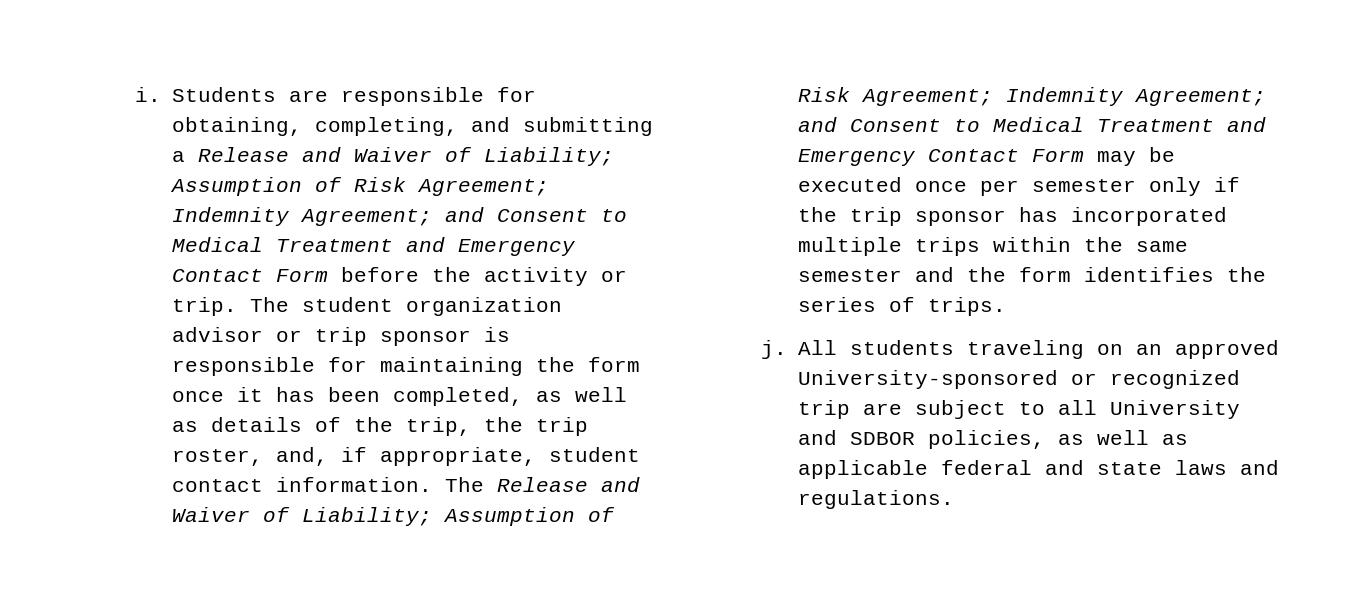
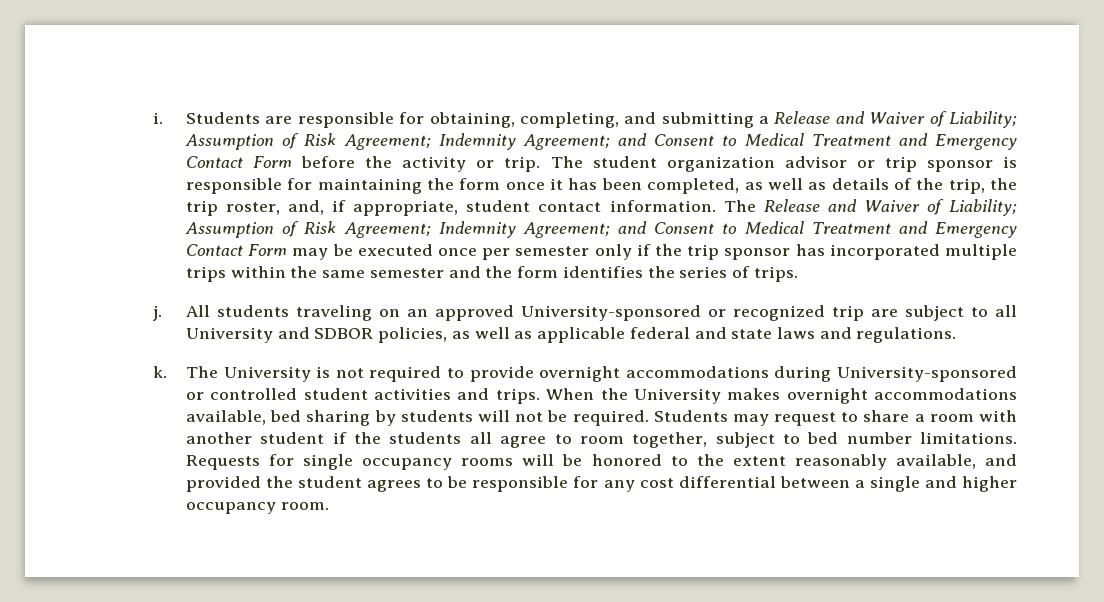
(954, 499) none -> [153,366,1017,382] [186,388,1017,404] [186,410,1018,426] [186,432,1017,448] [186,454,1017,470] [186,476,1017,492] [186,502,329,514] // k. The University is not required to provide overnight accommodations during University-sponsored or controlled student activities and trips. When the University makes overnight accommodations available, bed sharing by students will not be required. Students may request to share a room with another student if the students all agree to room together, subject to bed number limitations. Requests for single occupancy rooms will be honored to the extent reasonably available, and provided the student agrees to be responsible for any cost differential between a single and higher occupancy room.

